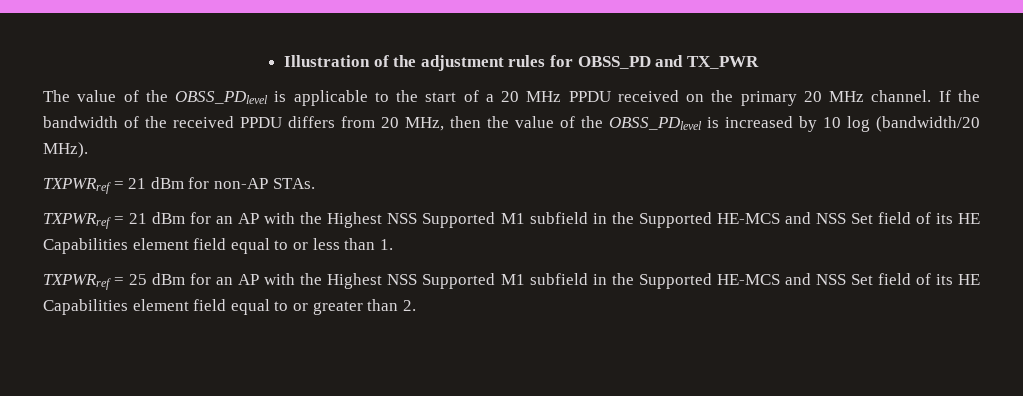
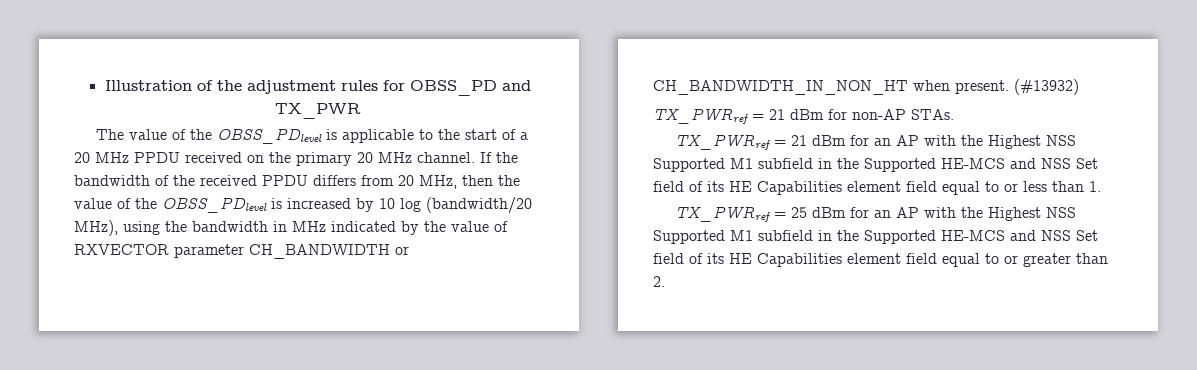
[43,142,88,158] [43,178,111,194] MHz). // TXPWRref -> [74,220,508,236] [74,244,409,259] [653,79,1079,95] [653,108,749,124] MHz), using the bandwidth in MHz indicated by the value of RXVECTOR parameter CH_BANDWIDTH or CH_BANDWIDTH_IN_NON_HT when present. (#13932) // TX_PWRref
[43,213,111,229] TXPWRref -> [674,134,771,150] TX_PWRref
[43,274,111,290] TXPWRref -> [674,206,771,222] TX_PWRref

